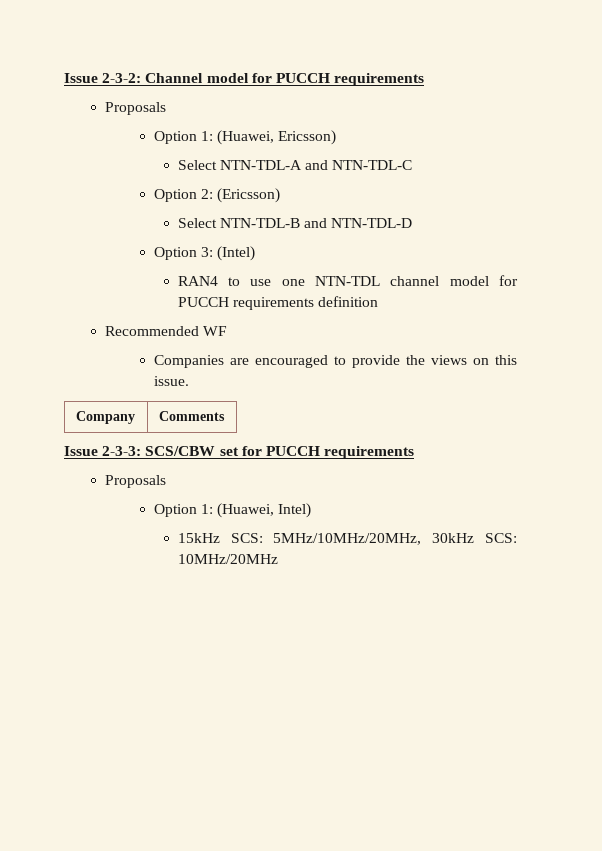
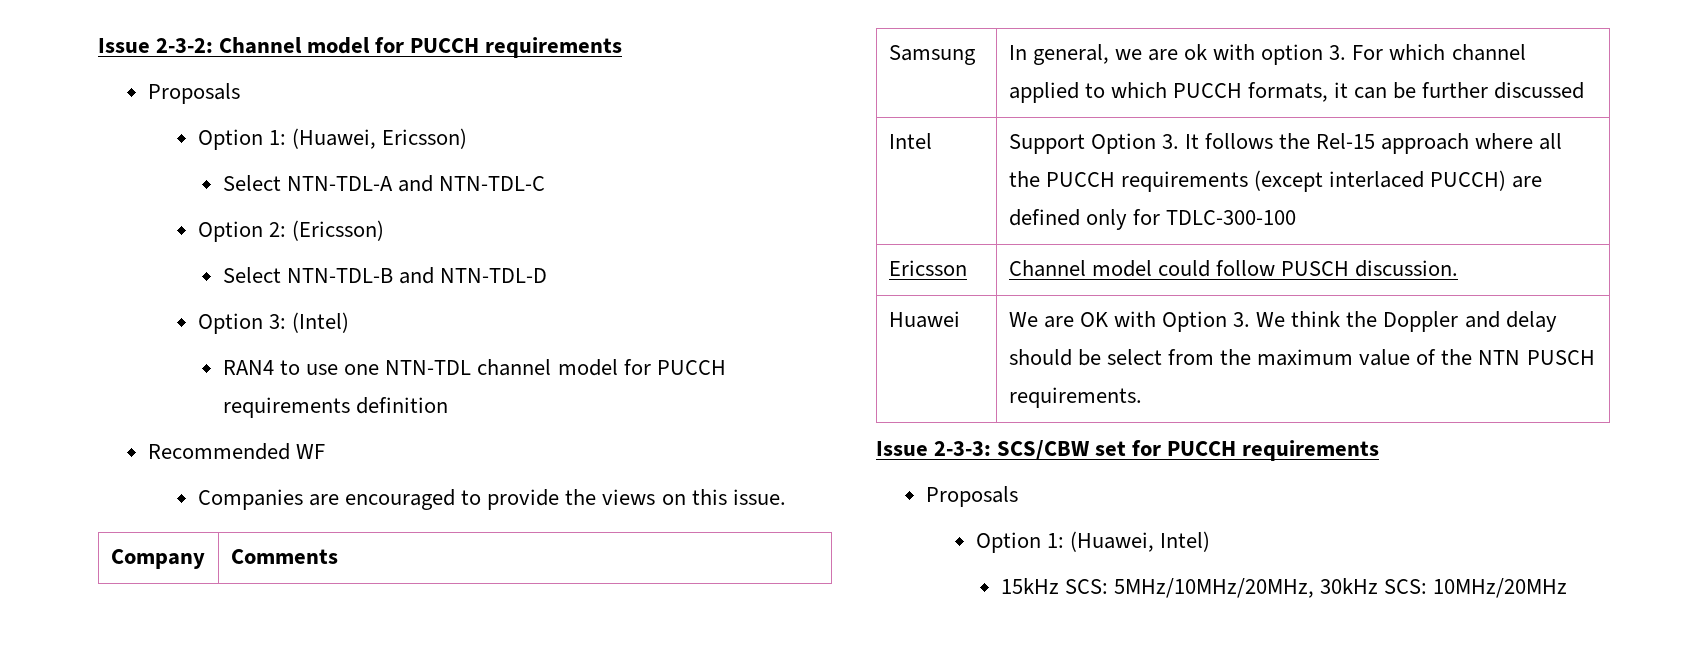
(225, 416) none -> [888,45,976,65] [1008,44,1526,65] [1008,82,1585,103] [888,133,932,149] [1008,133,1563,154] [1008,170,1543,192] [1008,209,1297,230] [888,260,967,276] [1008,260,1459,277] [888,311,960,328] [1008,311,1557,332] [1008,349,1595,366] [1008,387,1142,408] // Samsung | In general, we are ok with option 3. For which channel applied to which PUCCH formats, it can be further discussed // Intel | Support Option 3. It follows the Rel-15 approach where all the PUCCH requirements (except interlaced PUCCH) are defined only for TDLC-300-100 // Ericsson | Channel model could follow PUSCH discussion. // Huawei | We are OK with Option 3. We think the Doppler and delay should be select from the maximum value of the NTN PUSCH requirements.

